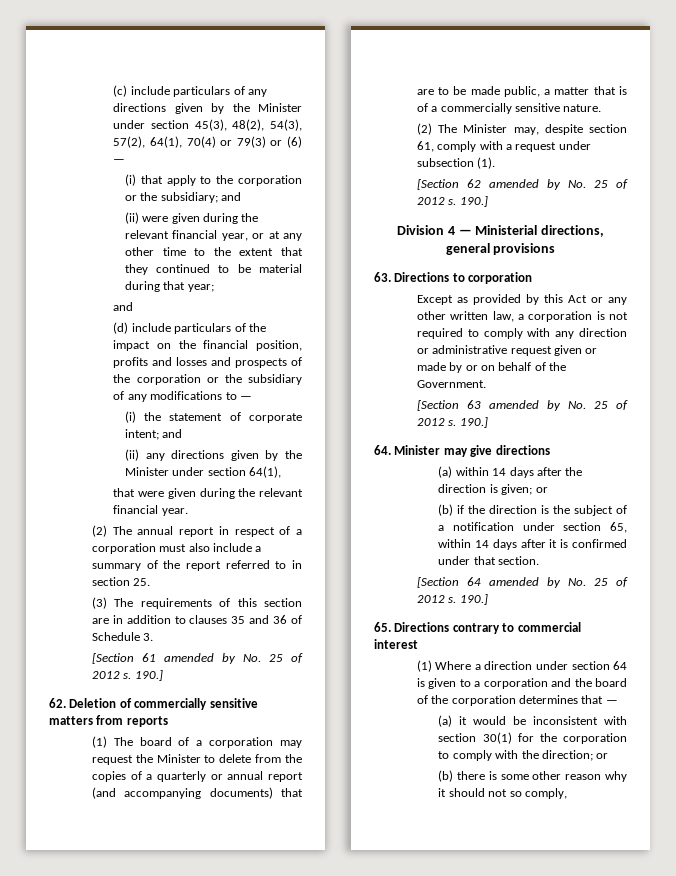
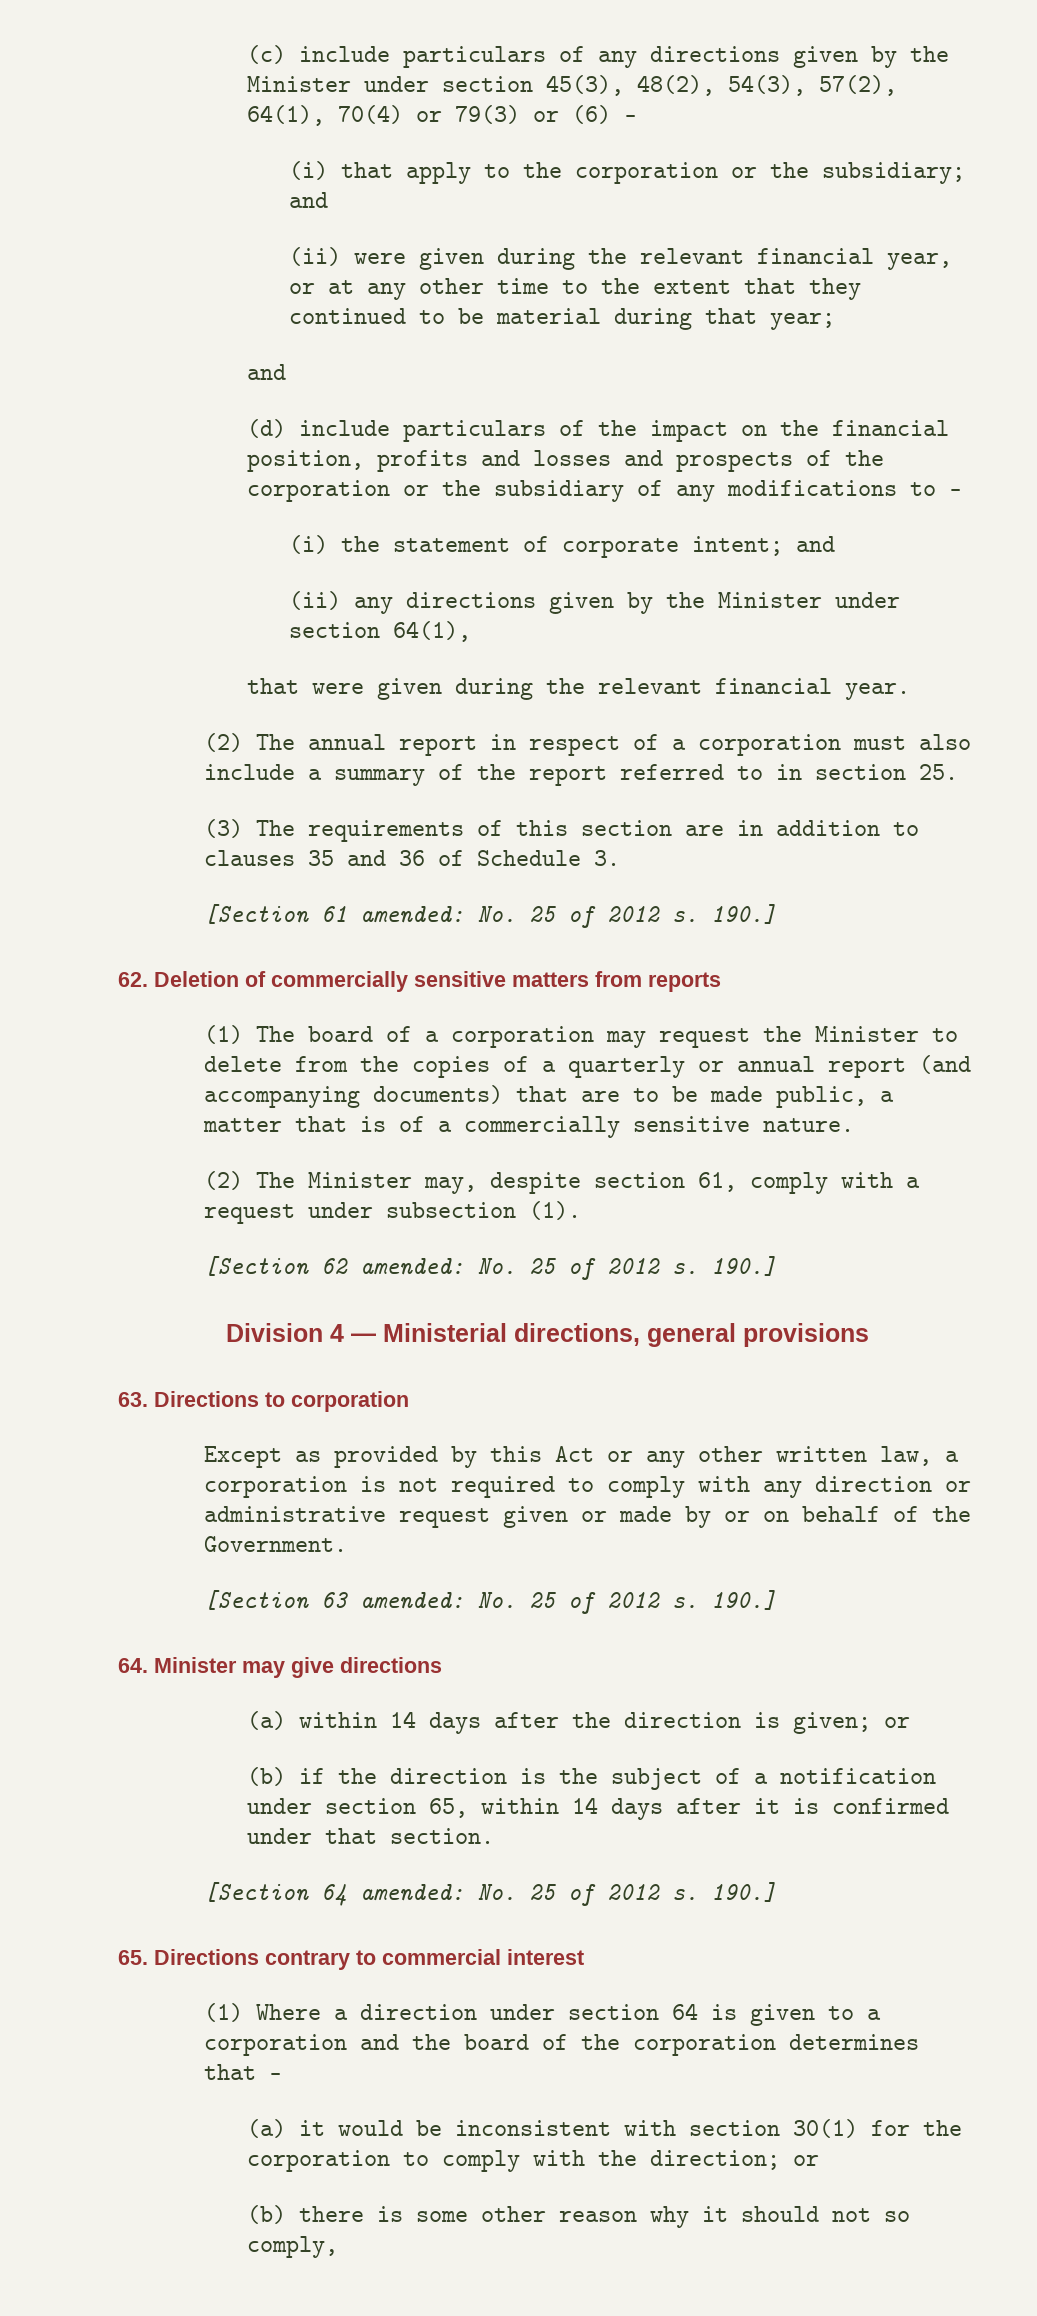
[163,653,236,664] amended by -> [359,906,464,923] amended:
[488,179,561,190] amended by -> [359,1258,464,1275] amended:
[488,400,561,411] amended by -> [359,1592,464,1609] amended:
[488,577,561,588] amended by -> [359,1884,464,1901] amended:

